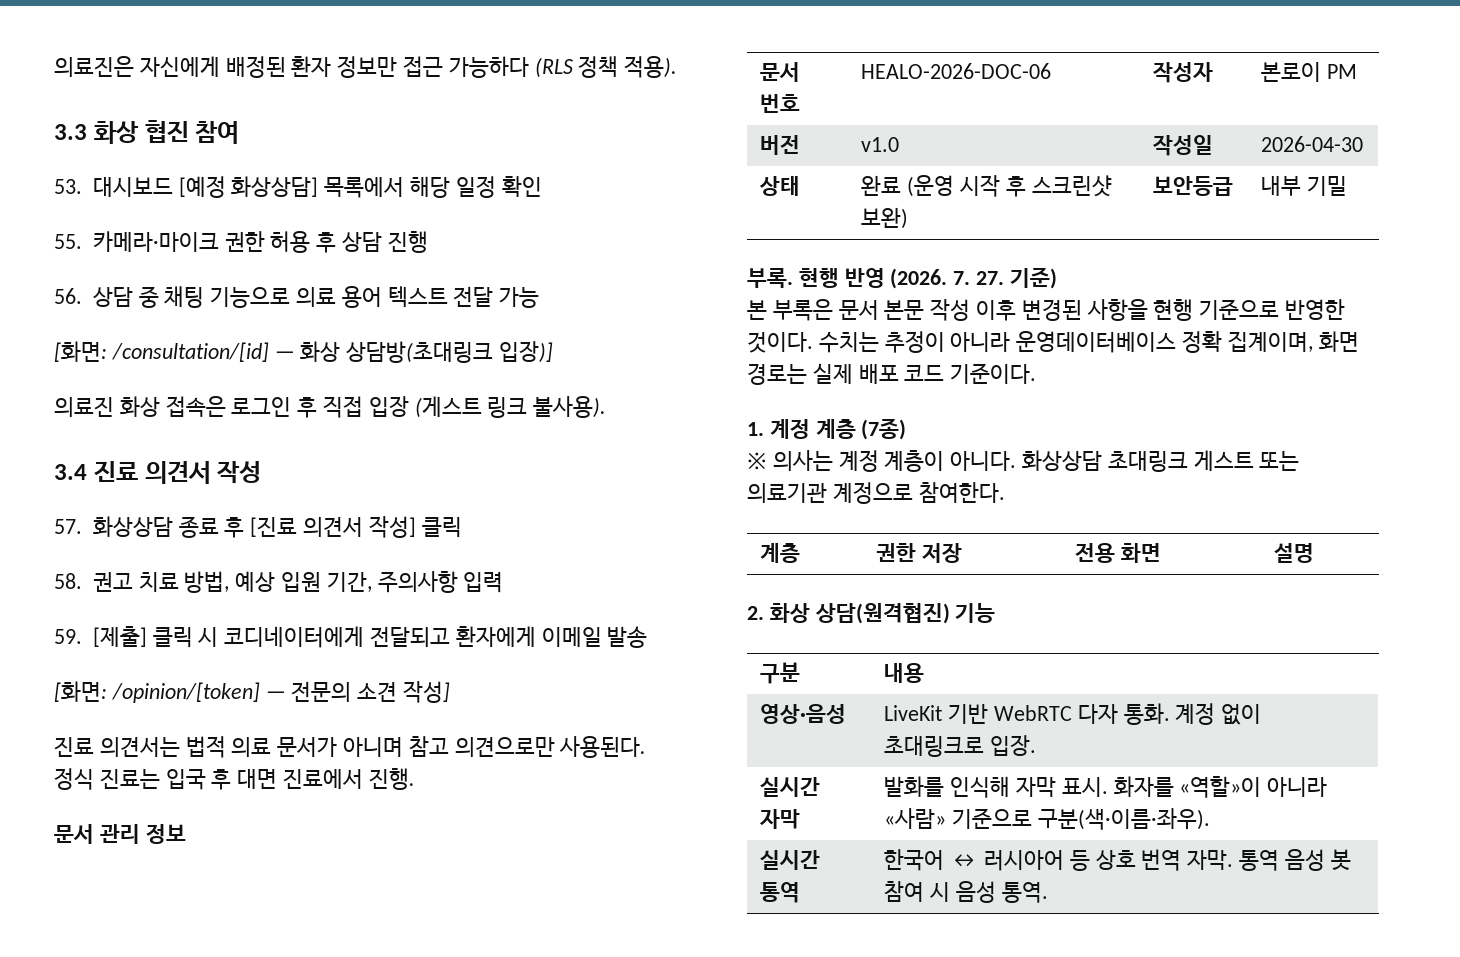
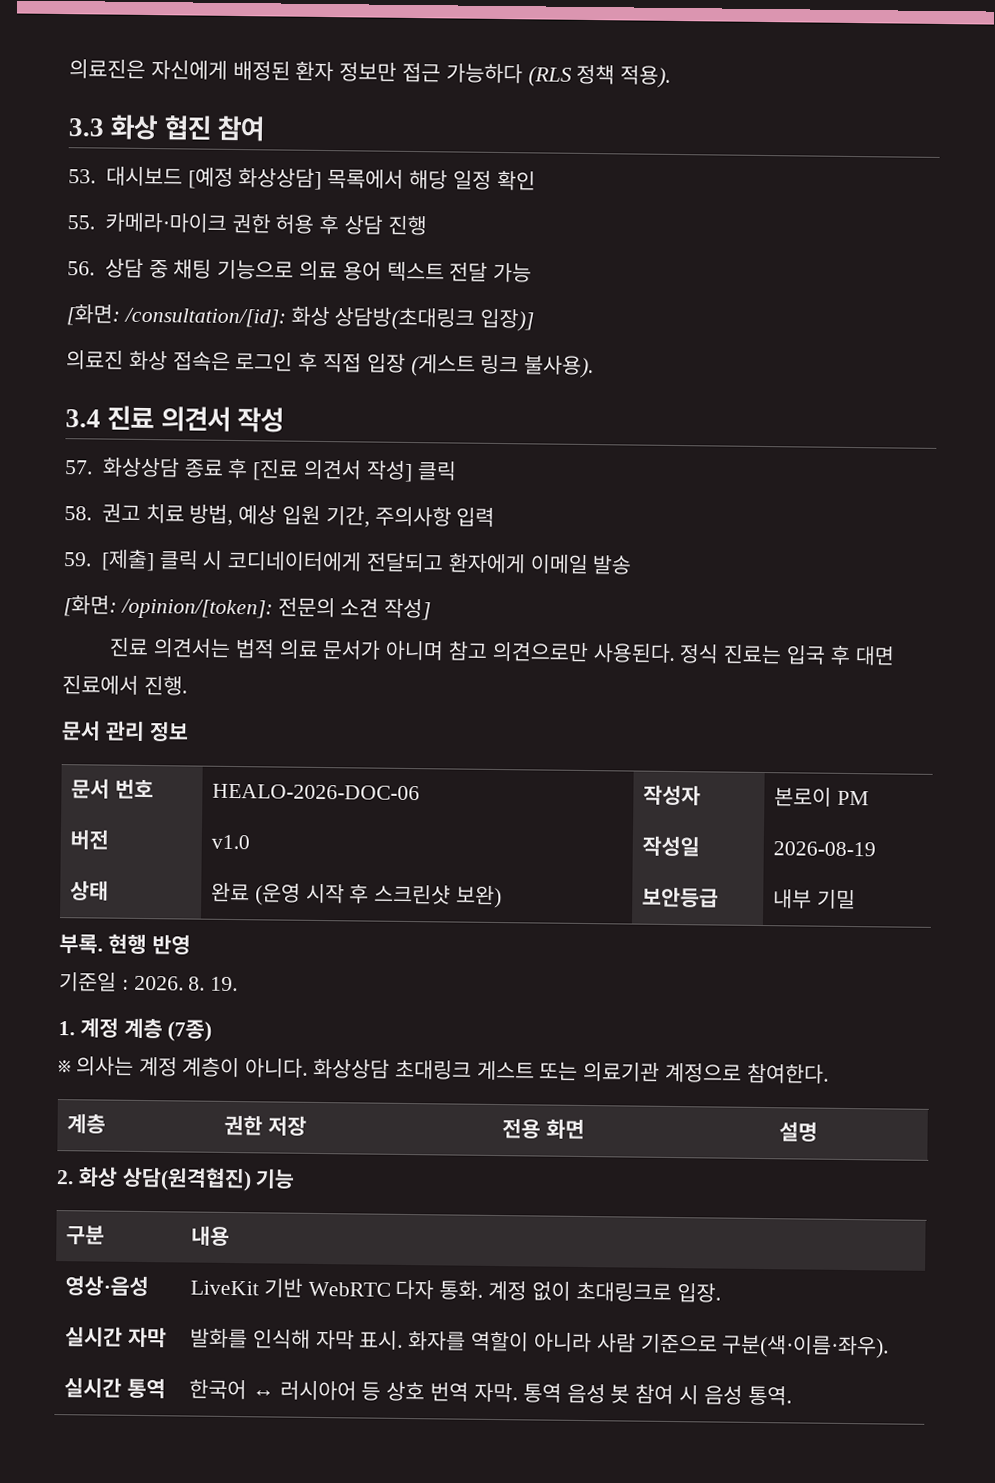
[111,342,295,362] /consultation/[id] — -> [123,307,286,328] /consultation/[id]:
[111,682,286,703] /opinion/[token] — -> [120,598,273,620] /opinion/[token]:
[1261,136,1364,152] 2026-04-30 -> [773,841,877,857] 2026-08-19
[890,267,1057,289] [747,299,1346,321] [747,331,1359,353] [747,363,1037,385] (2026. 7. 27. 기준) // 본 부록은 문서 본문 작성 이후 변경된 사항을 현행 기준으로 반영한 것이다. 수치는 추정이 아니라 운영데이터베이스 정확 집계이며, 화면 경로는 실제 배포 코드 기준이다. -> [59,972,239,992] // 기준일 : 2026. 8. 19.
[1179,776,1328,798] [884,808,947,829] «역할»이 아니라 «사람» -> [471,1330,636,1353] 역할이 아니라 사람

